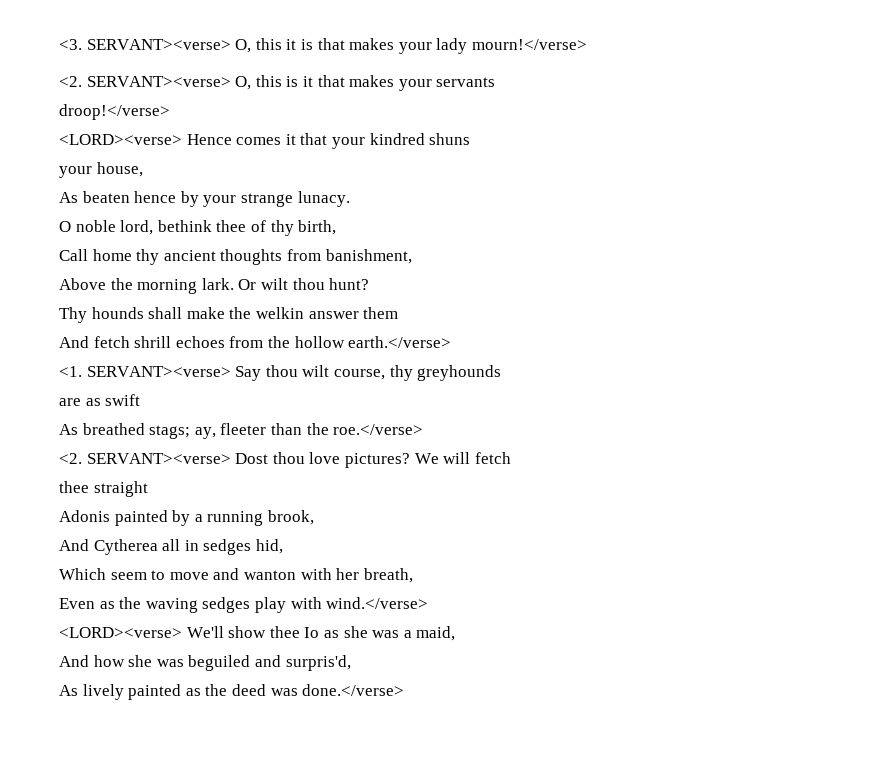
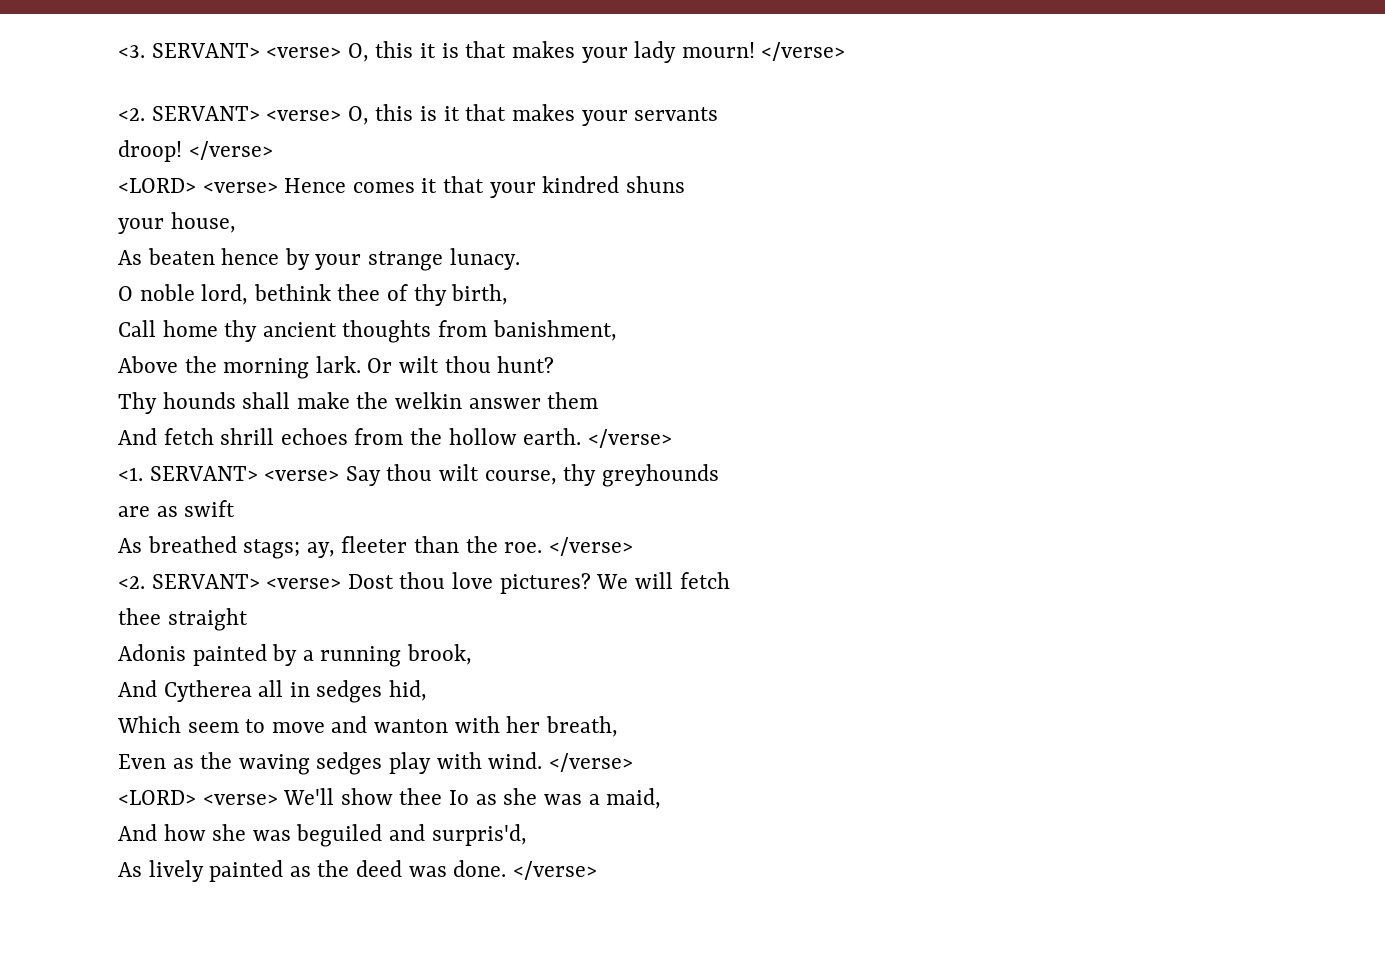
[86,39,231,50] SERVANT><verse> -> [151,43,342,58] SERVANT> <verse>
[471,39,587,50] [59,76,231,87] mourn!</verse> // <2. SERVANT><verse> -> [681,42,846,61] [118,106,342,121] mourn! </verse> // <2. SERVANT> <verse>
[59,104,170,120] [59,134,182,145] droop!</verse> // <LORD><verse> -> [118,140,273,162] [118,178,278,193] droop! </verse> // <LORD> <verse>
[348,336,452,348] earth.</verse> -> [523,428,672,448] earth. </verse>
[86,366,231,377] SERVANT><verse> -> [149,466,340,481] SERVANT> <verse>
[333,424,424,435] [59,453,231,464] roe.</verse> // <2. SERVANT><verse> -> [504,537,633,556] [118,574,342,589] roe. </verse> // <2. SERVANT> <verse>
[326,597,429,609] [59,627,182,638] wind.</verse> // <LORD><verse> -> [488,752,633,772] [118,790,278,805] wind. </verse> // <LORD> <verse>
[302,684,405,696] done.</verse> -> [453,860,597,880] done. </verse>

